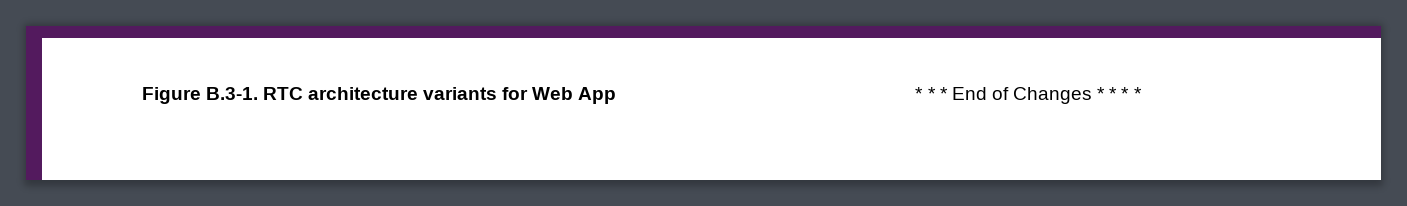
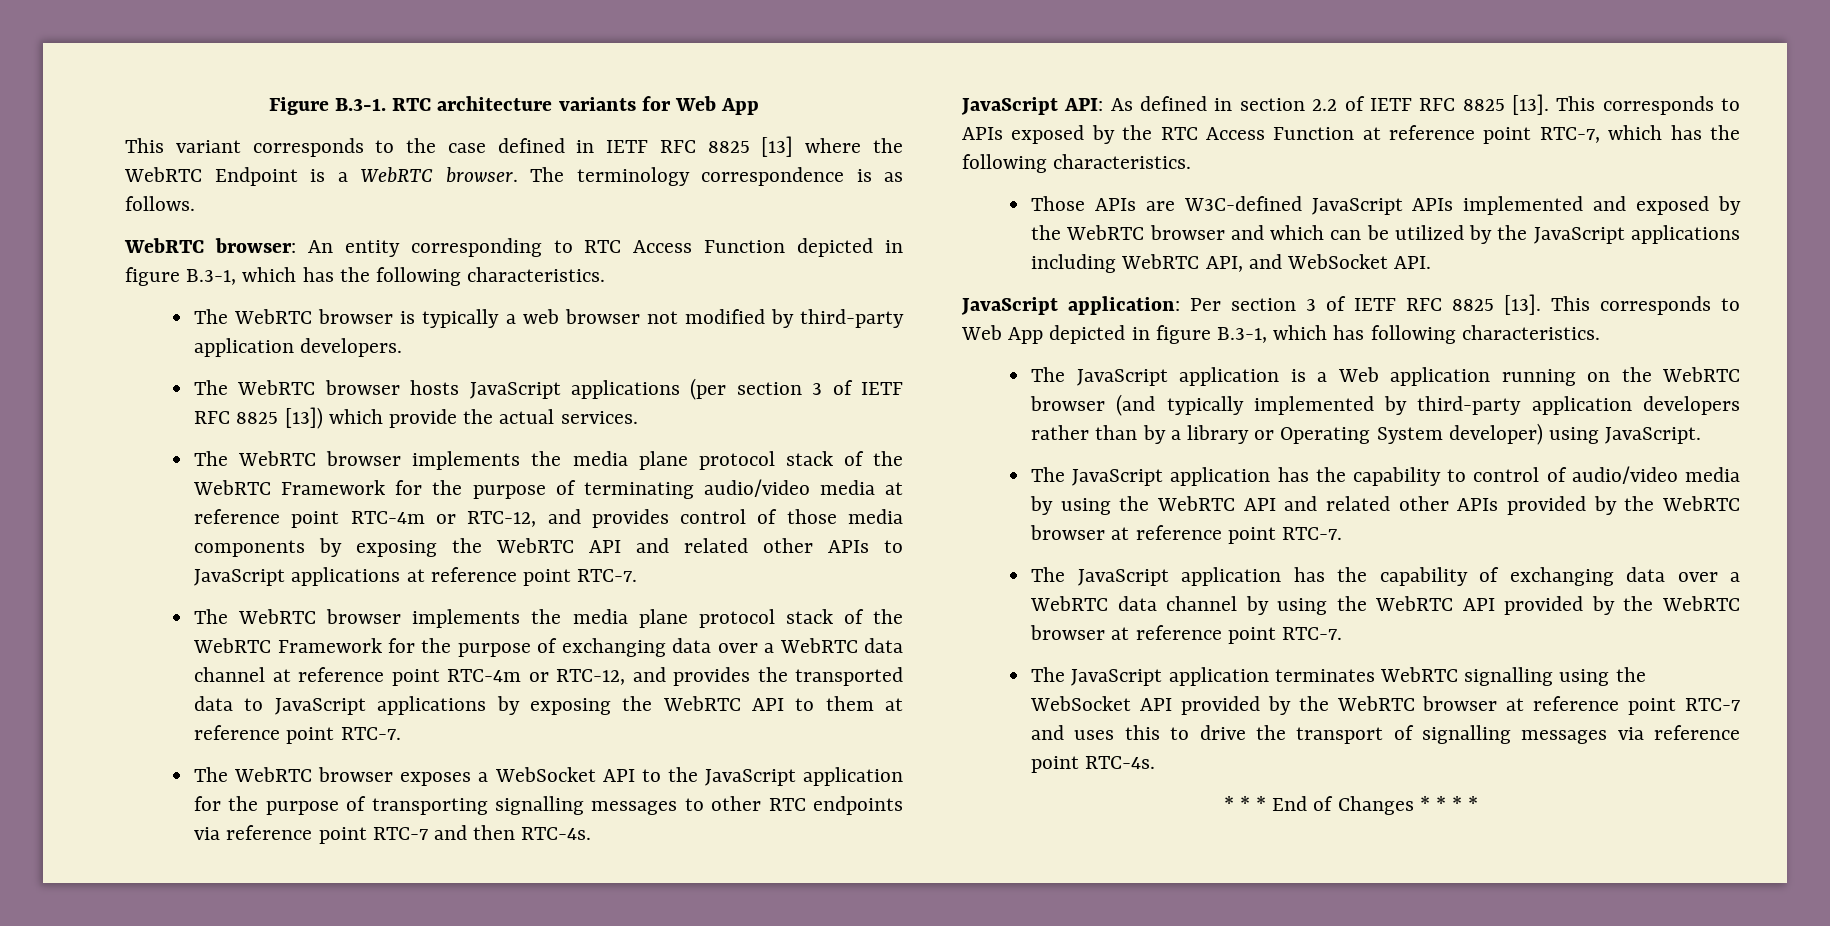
(617, 95) none -> [125,136,903,157] [124,167,903,186] [125,196,195,211] [124,238,903,257] [125,267,606,286] [194,309,904,328] [194,338,403,357] [194,378,903,400] [194,407,638,429] [194,451,903,470] [193,479,904,499] [194,509,903,528] [194,538,903,557] [194,567,638,586] [194,609,903,628] [193,638,904,657] [194,667,903,686] [194,696,904,715] [194,725,401,744] [194,767,903,786] [194,796,903,815] [194,825,592,844] [961,94,1740,115] [962,125,1740,144] [962,154,1192,173] [1031,196,1741,215] [1031,225,1740,244] [1031,254,1432,273] [961,294,1740,315] [961,325,1600,344] [1031,367,1740,386] [1030,394,1740,416] [1031,423,1702,445] [1031,466,1740,486] [1030,496,1740,515] [1030,525,1342,544] [1031,567,1740,586] [1030,596,1740,615] [1030,625,1342,644] [1031,667,1646,686] [1030,696,1740,715] [1031,725,1740,744] [1031,756,1156,773] // This variant corresponds to the case defined in IETF RFC 8825 [13] where the WebRTC Endpoint is a WebRTC browser. The terminology correspondence is as follows. // WebRTC browser: An entity corresponding to RTC Access Function depicted in figure B.3-1, which has the following characteristics. // The WebRTC browser is typically a web browser not modified by third-party application developers. // The WebRTC browser hosts JavaScript applications (per section 3 of IETF RFC 8825 [13]) which provide the actual services. // The WebRTC browser implements the media plane protocol stack of the WebRTC Framework for the purpose of terminating audio/video media at reference point RTC-4m or RTC-12, and provides control of those media components by exposing the WebRTC API and related other APIs to JavaScript applications at reference point RTC-7. // The WebRTC browser implements the media plane protocol stack of the WebRTC Framework for the purpose of exchanging data over a WebRTC data channel at reference point RTC-4m or RTC-12, and provides the transported data to JavaScript applications by exposing the WebRTC API to them at reference point RTC-7. // The WebRTC browser exposes a WebSocket API to the JavaScript application for the purpose of transporting signalling messages to other RTC endpoints via reference point RTC-7 and then RTC-4s. // JavaScript API: As defined in section 2.2 of IETF RFC 8825 [13]. This corresponds to APIs exposed by the RTC Access Function at reference point RTC-7, which has the following characteristics. // Those APIs are W3C-defined JavaScript APIs implemented and exposed by the WebRTC browser and which can be utilized by the JavaScript applications including WebRTC API, and WebSocket API. // JavaScript application: Per section 3 of IETF RFC 8825 [13]. This corresponds to Web App depicted in figure B.3-1, which has following characteristics. // The JavaScript application is a Web application running on the WebRTC browser (and typically implemented by third-party application developers rather than by a library or Operating System developer) using JavaScript. // The JavaScript application has the capability to control of audio/video media by using the WebRTC API and related other APIs provided by the WebRTC browser at reference point RTC-7. // The JavaScript application has the capability of exchanging data over a WebRTC data channel by using the WebRTC API provided by the WebRTC browser at reference point RTC-7. // The JavaScript application terminates WebRTC signalling using the WebSocket API provided by the WebRTC browser at reference point RTC-7 and uses this to drive the transport of signalling messages via reference point RTC-4s.

